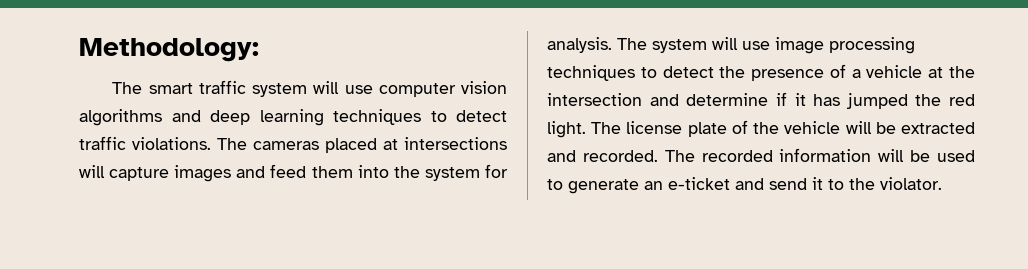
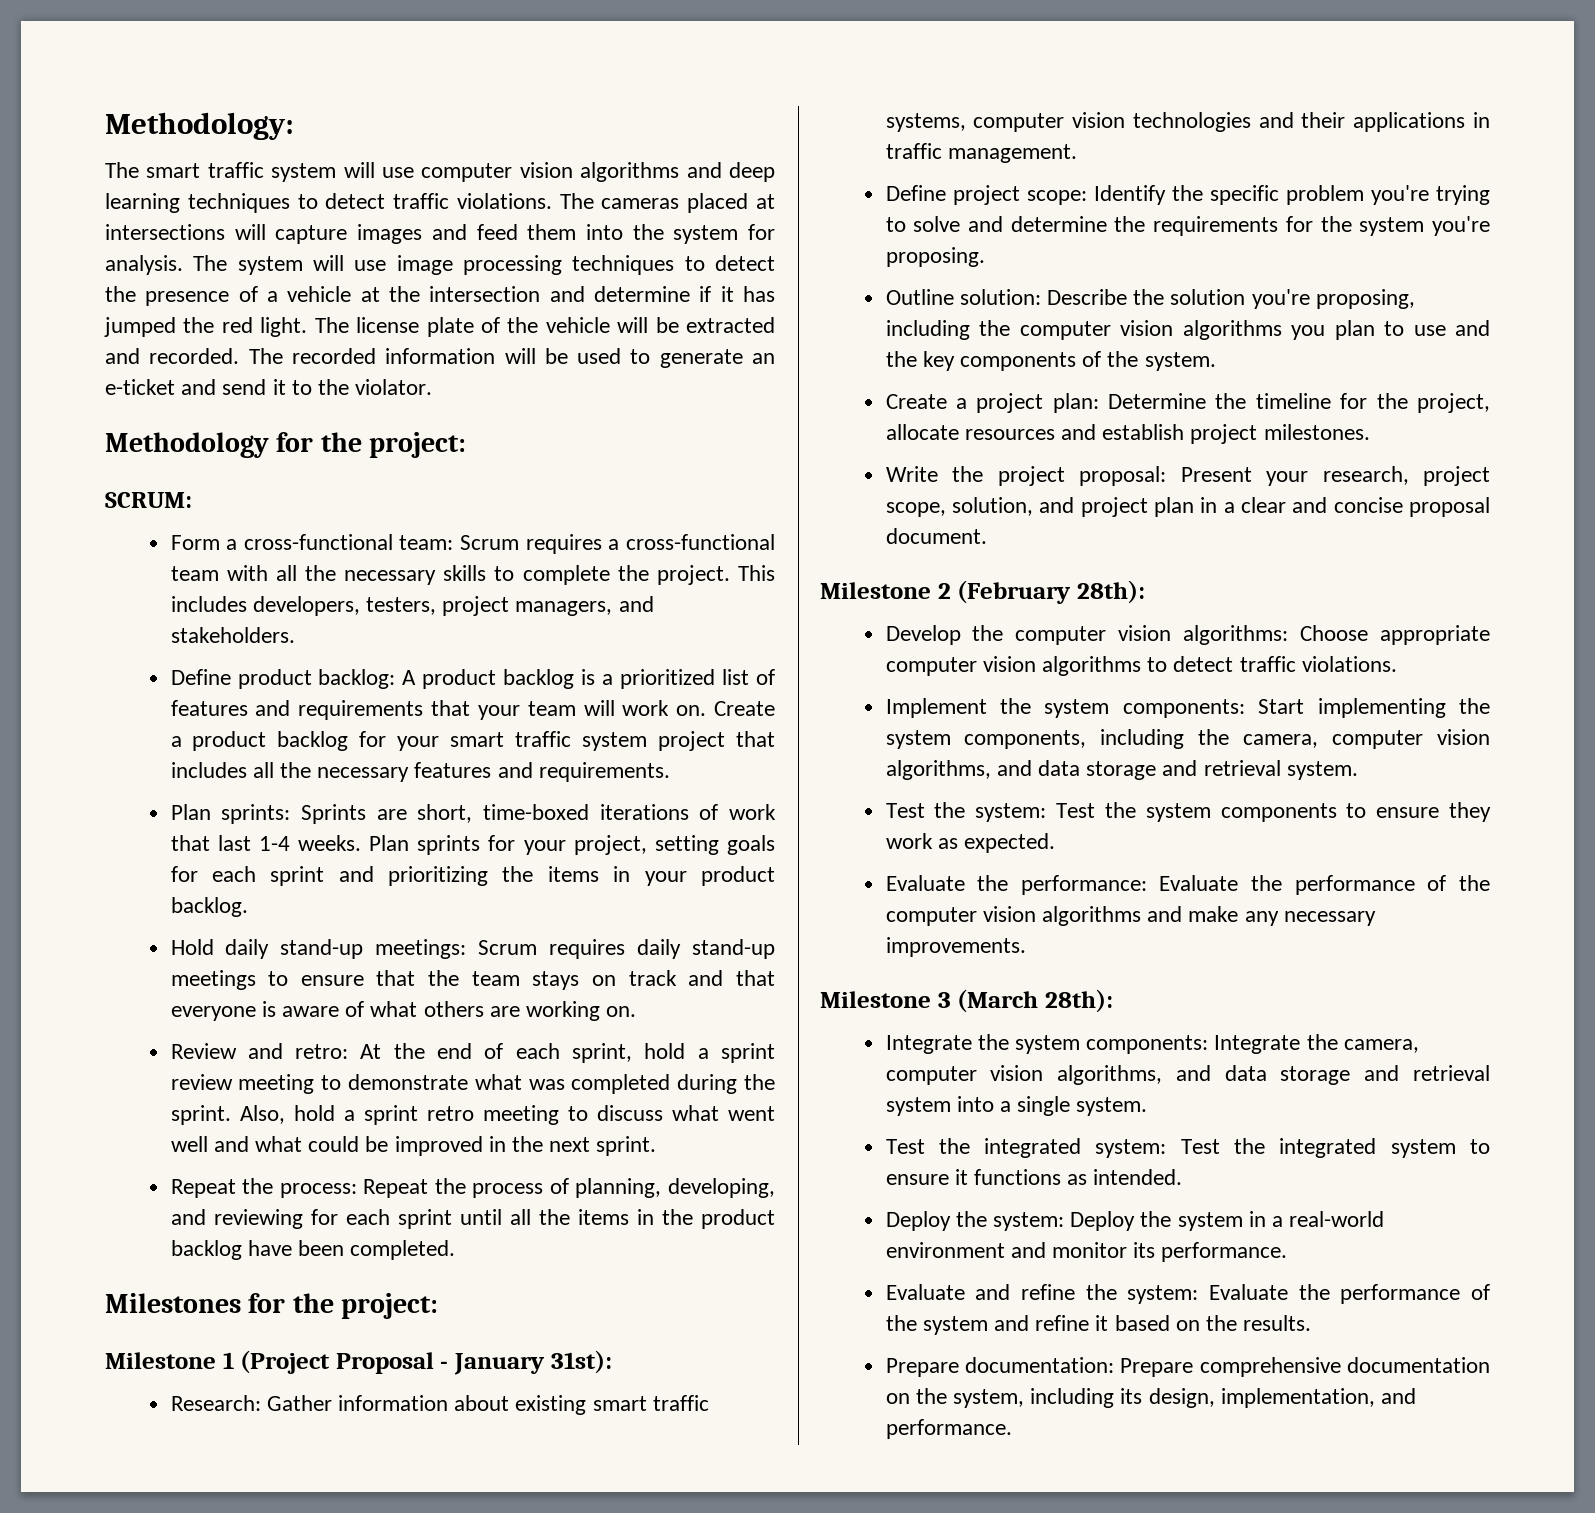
(942, 183) none -> [105,432,467,458] [105,492,192,508] [170,534,775,554] [170,565,776,585] [170,596,654,616] [170,627,295,643] [170,669,775,689] [170,700,775,720] [170,731,775,751] [170,762,670,782] [170,804,776,824] [170,835,776,855] [170,866,775,886] [170,897,248,917] [170,939,775,959] [170,970,776,990] [170,1001,637,1021] [170,1043,776,1063] [170,1074,775,1094] [170,1105,775,1125] [170,1136,657,1156] [170,1178,775,1198] [170,1209,775,1229] [170,1240,456,1260] [105,1293,439,1319] [105,1350,612,1375] [170,1395,709,1415] [885,112,1490,132] [885,143,1077,163] [885,185,1490,205] [885,216,1490,236] [885,247,985,267] [885,289,1415,309] [885,320,1490,340] [885,351,1216,371] [885,393,1490,413] [885,424,1370,444] [885,466,1490,486] [885,497,1490,517] [885,528,987,544] [820,580,1145,604] [885,625,1490,645] [885,656,1397,676] [885,698,1490,718] [885,729,1490,749] [885,760,1358,780] [885,802,1491,822] [885,833,1055,853] [885,875,1490,895] [885,906,1376,926] [885,937,1026,957] [820,989,1113,1013] [885,1034,1419,1054] [885,1065,1490,1085] [885,1096,1148,1116] [885,1138,1490,1158] [885,1169,1183,1185] [885,1211,1385,1231] [885,1242,1288,1262] [885,1284,1490,1304] [885,1315,1312,1335] [885,1357,1490,1377] [885,1388,1417,1408] [885,1419,1012,1439] // Methodology for the project: // SCRUM: // Form a cross-functional team: Scrum requires a cross-functional team with all the necessary skills to complete the project. This includes developers, testers, project managers, and stakeholders. // Define product backlog: A product backlog is a prioritized list of features and requirements that your team will work on. Create a product backlog for your smart traffic system project that includes all the necessary features and requirements. // Plan sprints: Sprints are short, time-boxed iterations of work that last 1-4 weeks. Plan sprints for your project, setting goals for each sprint and prioritizing the items in your product backlog. // Hold daily stand-up meetings: Scrum requires daily stand-up meetings to ensure that the team stays on track and that everyone is aware of what others are working on. // Review and retro: At the end of each sprint, hold a sprint review meeting to demonstrate what was completed during the sprint. Also, hold a sprint retro meeting to discuss what went well and what could be improved in the next sprint. // Repeat the process: Repeat the process of planning, developing, and reviewing for each sprint until all the items in the product backlog have been completed. // Milestones for the project: // Milestone 1 (Project Proposal - January 31st): // Research: Gather information about existing smart traffic systems, computer vision technologies and their applications in traffic management. // Define project scope: Identify the specific problem you're trying to solve and determine the requirements for the system you're proposing. // Outline solution: Describe the solution you're proposing, including the computer vision algorithms you plan to use and the key components of the system. // Create a project plan: Determine the timeline for the project, allocate resources and establish project milestones. // Write the project proposal: Present your research, project scope, solution, and project plan in a clear and concise proposal document. // Milestone 2 (February 28th): // Develop the computer vision algorithms: Choose appropriate computer vision algorithms to detect traffic violations. // Implement the system components: Start implementing the system components, including the camera, computer vision algorithms, and data storage and retrieval system. // Test the system: Test the system components to ensure they work as expected. // Evaluate the performance: Evaluate the performance of the computer vision algorithms and make any necessary improvements. // Milestone 3 (March 28th): // Integrate the system components: Integrate the camera, computer vision algorithms, and data storage and retrieval system into a single system. // Test the integrated system: Test the integrated system to ensure it functions as intended. // Deploy the system: Deploy the system in a real-world environment and monitor its performance. // Evaluate and refine the system: Evaluate the performance of the system and refine it based on the results. // Prepare documentation: Prepare comprehensive documentation on the system, including its design, implementation, and performance.

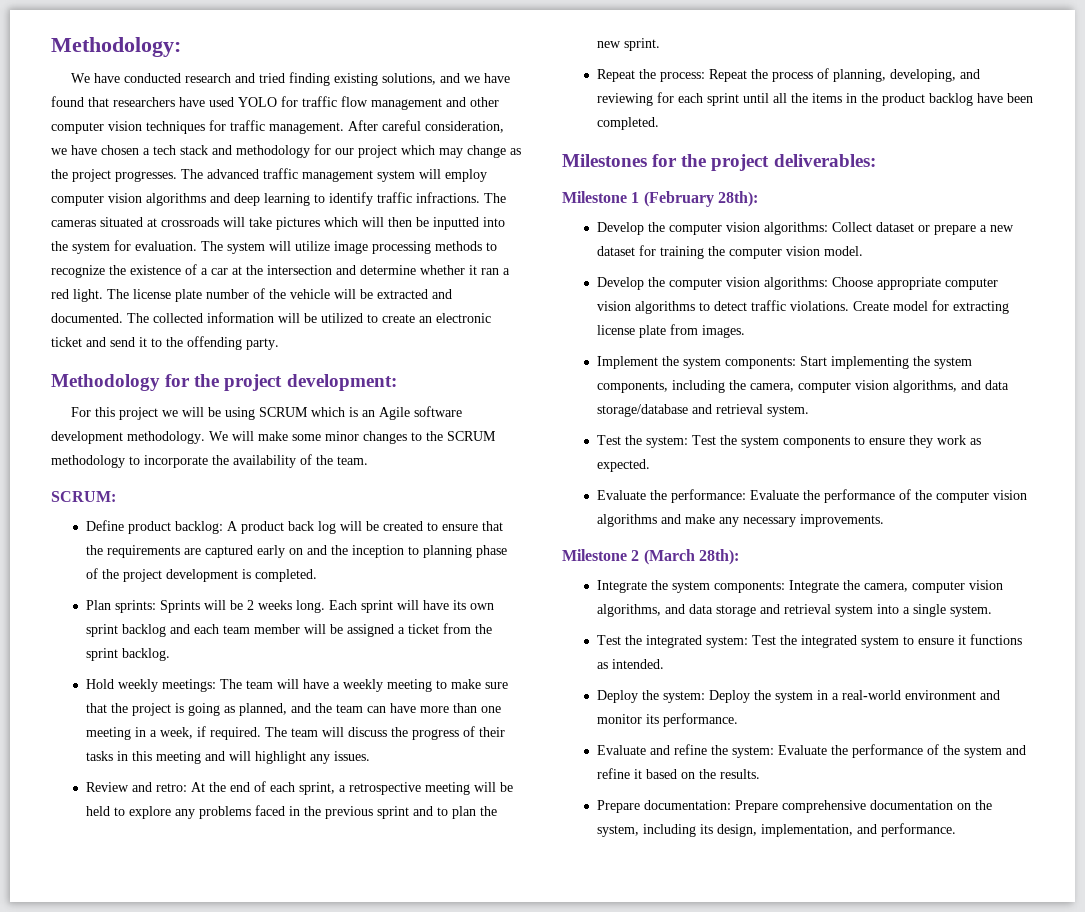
[105,162,414,182] The smart traffic system will use -> [71,72,511,86] [51,96,499,110] [51,120,504,134] [51,144,521,158] [51,168,487,182] We have conducted research and tried finding existing solutions, and we have found that researchers have used YOLO for traffic flow management and other computer vision techniques for traffic management. After careful consideration, we have chosen a tech stack and methodology for our project which may change as the project progresses. The advanced traffic management system will employ
[187,193,775,213] [105,224,577,244] techniques to detect traffic violations. The cameras placed at intersections will capture images and feed them -> [314,192,506,206] [51,217,479,230] to identify traffic infractions. The cameras situated at crossroads will take pictures which will then be inputted
[105,255,183,275] analysis. -> [135,241,197,251] evaluation.
[354,260,387,271] use -> [295,241,330,251] utilize
[572,255,775,275] [105,286,230,306] techniques to detect the presence -> [435,241,497,251] [51,265,181,278] methods to recognize the existence
[287,286,352,302] vehicle -> [211,268,228,275] car
[699,286,776,302] [104,317,215,337] if it has jumped the -> [420,265,510,275] whether it ran a
(474, 327) none -> [206,289,249,299] number
[149,348,775,368] [105,379,175,395] recorded. The recorded information will be used to generate an e-ticket -> [51,312,491,323] [51,337,82,347] documented. The collected information will be utilized to create an electronic ticket
[355,379,433,395] violator. -> [187,336,279,350] offending party.
[369,432,467,458] [105,492,192,508] [170,534,775,554] [170,565,776,585] [170,596,654,616] [170,627,295,643] project: // SCRUM: // Form a cross-functional team: Scrum requires a cross-functional team with all the necessary skills to complete the project. This includes developers, testers, project managers, and stakeholders. -> [224,374,397,391] [71,406,463,420] [51,431,496,444] [51,454,368,468] [51,491,116,502] project development: // For this project we will be using SCRUM which is an Agile software development methodology. We will make some minor changes to the SCRUM methodology to incorporate the availability of the team. // SCRUM:
[503,669,775,689] [170,700,775,720] [170,731,775,751] [170,762,670,782] [170,804,776,824] [170,835,776,855] [170,866,775,886] [170,897,248,917] [170,939,775,959] [170,970,776,990] [170,1001,637,1021] backlog is a prioritized list of features and requirements that your team will work on. Create a product backlog for your smart traffic system project that includes all the necessary features and requirements. // Plan sprints: Sprints are short, time-boxed iterations of work that last 1-4 weeks. Plan sprints for your project, setting goals for each sprint and prioritizing the items in your product backlog. // Hold daily stand-up meetings: Scrum requires daily stand-up meetings to ensure that the team stays on track and that everyone is aware of what others are working on. -> [288,521,504,534] [86,545,508,558] [86,568,318,582] [86,600,495,613] [86,623,493,637] [86,648,171,661] [86,679,509,692] [86,703,502,716] [86,726,506,740] [86,751,371,764] back log will be created to ensure that the requirements are captured early on and the inception to planning phase of the project development is completed. // Plan sprints: Sprints will be 2 weeks long. Each sprint will have its own sprint backlog and each team member will be assigned a ticket from the sprint backlog. // Hold weekly meetings: The team will have a weekly meeting to make sure that the project is going as planned, and the team can have more than one meeting in a week, if required. The team will discuss the progress of their tasks in this meeting and will highlight any issues.
[644,1043,776,1063] [170,1074,775,1094] [170,1105,775,1125] [170,1136,591,1156] hold a sprint review meeting to demonstrate what was completed during the sprint. Also, hold a sprint retro meeting to discuss what went well and what could be improved in the next -> [339,782,514,795] [86,805,498,819] [597,41,622,48] a retrospective meeting will be held to explore any problems faced in the previous sprint and to plan the new
[341,1293,439,1319] project: -> [711,154,876,171] project deliverables:
[240,1350,612,1375] [170,1395,709,1415] [885,112,1490,132] [885,143,1077,163] [885,185,1490,205] [885,216,1490,236] [885,247,985,267] [885,289,1415,309] [885,320,1490,340] [885,351,1216,371] [885,393,1490,413] [885,424,1370,444] [885,466,1490,486] [885,497,1490,517] [885,528,987,544] [820,580,1145,604] (Project Proposal - January 31st): // Research: Gather information about existing smart traffic systems, computer vision technologies and their applications in traffic management. // Define project scope: Identify the specific problem you're trying to solve and determine the requirements for the system you're proposing. // Outline solution: Describe the solution you're proposing, including the computer vision algorithms you plan to use and the key components of the system. // Create a project plan: Determine the timeline for the project, allocate resources and establish project milestones. // Write the project proposal: Present your research, project scope, solution, and project plan in a clear and concise proposal document. // Milestone 2 (February 28th): -> [643,191,758,207] [597,222,1015,235] [597,245,864,259] (February 28th): // Develop the computer vision algorithms: Collect dataset or prepare a new dataset for training the computer vision model.
(1397, 664) none -> [853,300,1010,314] [597,324,746,338] Create model for extracting license plate from images.
[1086,761,1157,780] storage -> [597,404,689,417] storage/database
[937,992,951,1008] 3 -> [631,550,640,561] 2

